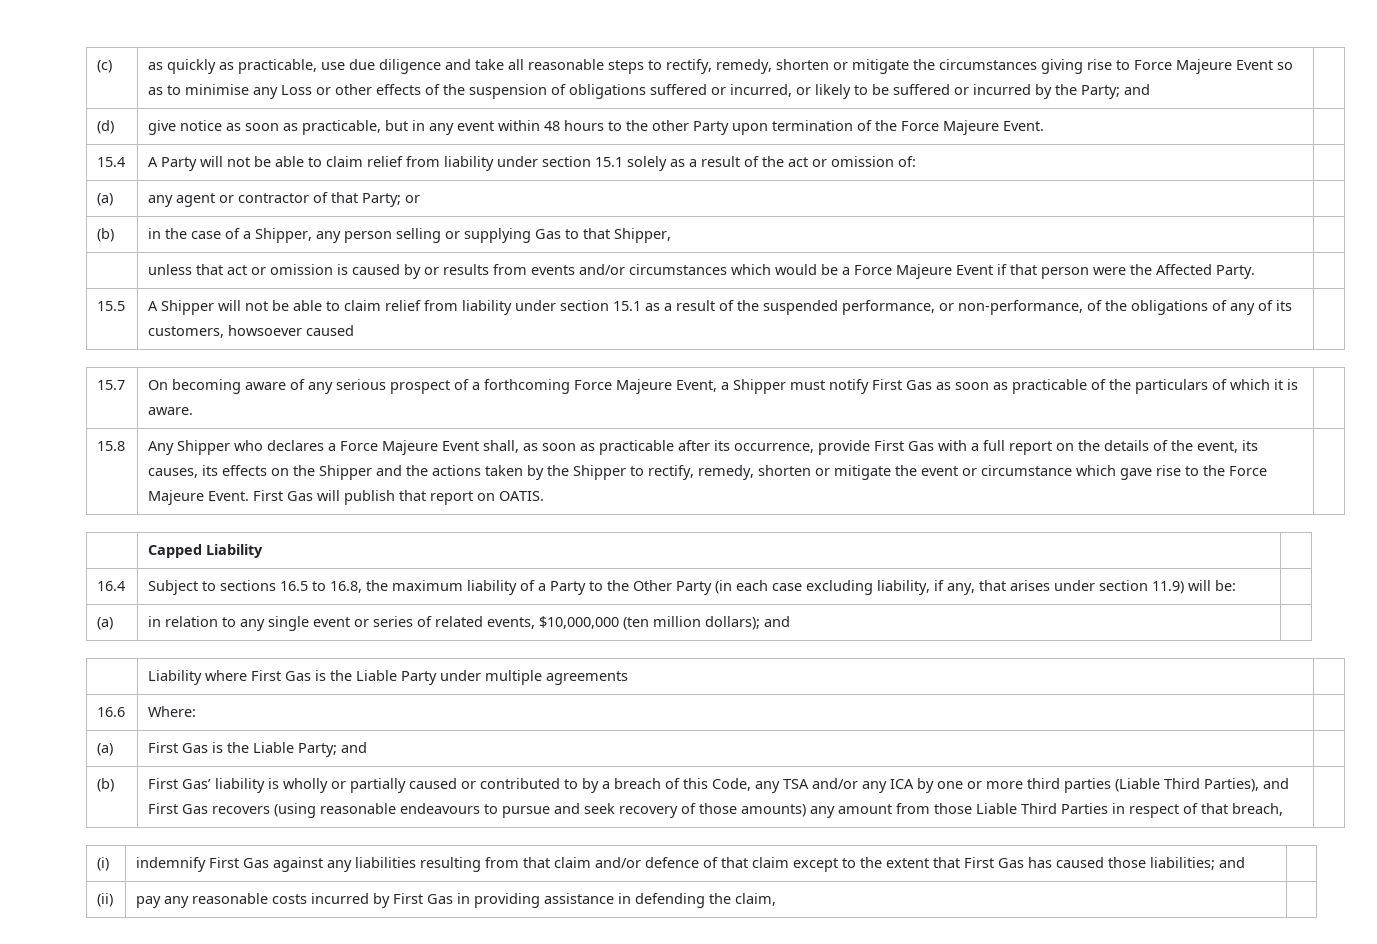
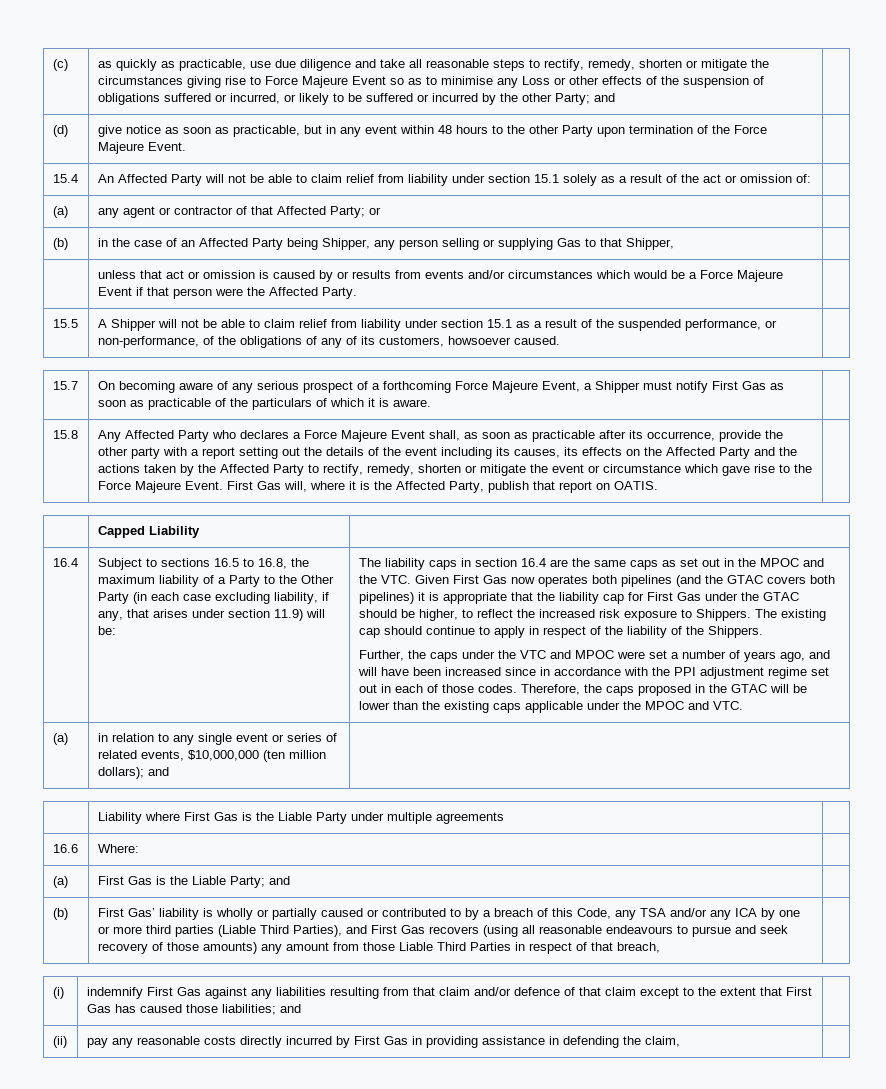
(1078, 89) none -> [521,93,552,102] other
[148,157,159,167] A -> [97,174,167,183] An Affected
(359, 197) none -> [276,206,326,215] Affected
[243,231,252,239] a -> [180,238,318,250] an Affected Party being
[306,325,355,336] caused -> [513,336,560,345] caused.
[177,440,231,455] Shipper -> [124,430,209,442] Affected Party
[874,440,1075,455] First Gas with a full report on -> [764,430,783,439] [97,447,300,459] the other party with a report setting out
[1197,441,1239,453] event, -> [404,447,492,459] event including
[319,465,373,480] Shipper -> [665,447,750,459] Affected Party
[573,465,627,480] Shipper -> [219,464,304,476] Affected Party
[317,490,341,501] will -> [283,481,484,493] will, where it is the Affected Party,
(1237, 585) none -> [358,558,824,570] [358,575,835,587] [358,592,799,604] [358,609,826,621] [358,626,763,638] [358,650,830,662] [357,667,829,679] [358,684,807,696] [358,701,743,713] The liability caps in section 16.4 are the same caps as set out in the MPOC and the VTC. Given First Gas now operates both pipelines (and the GTAC covers both pipelines) it is appropriate that the liability cap for First Gas under the GTAC should be higher, to reflect the increased risk exposure to Shippers. The existing cap should continue to apply in respect of the liability of the Shippers. // Further, the caps under the VTC and MPOC were set a number of years ago, and will have been increased since in accordance with the PPI adjustment regime set out in each of those codes. Therefore, the caps proposed in the GTAC will be lower than the existing caps applicable under the MPOC and VTC.
(317, 810) none -> [521,925,535,934] all
(308, 899) none -> [239,1036,282,1048] directly

